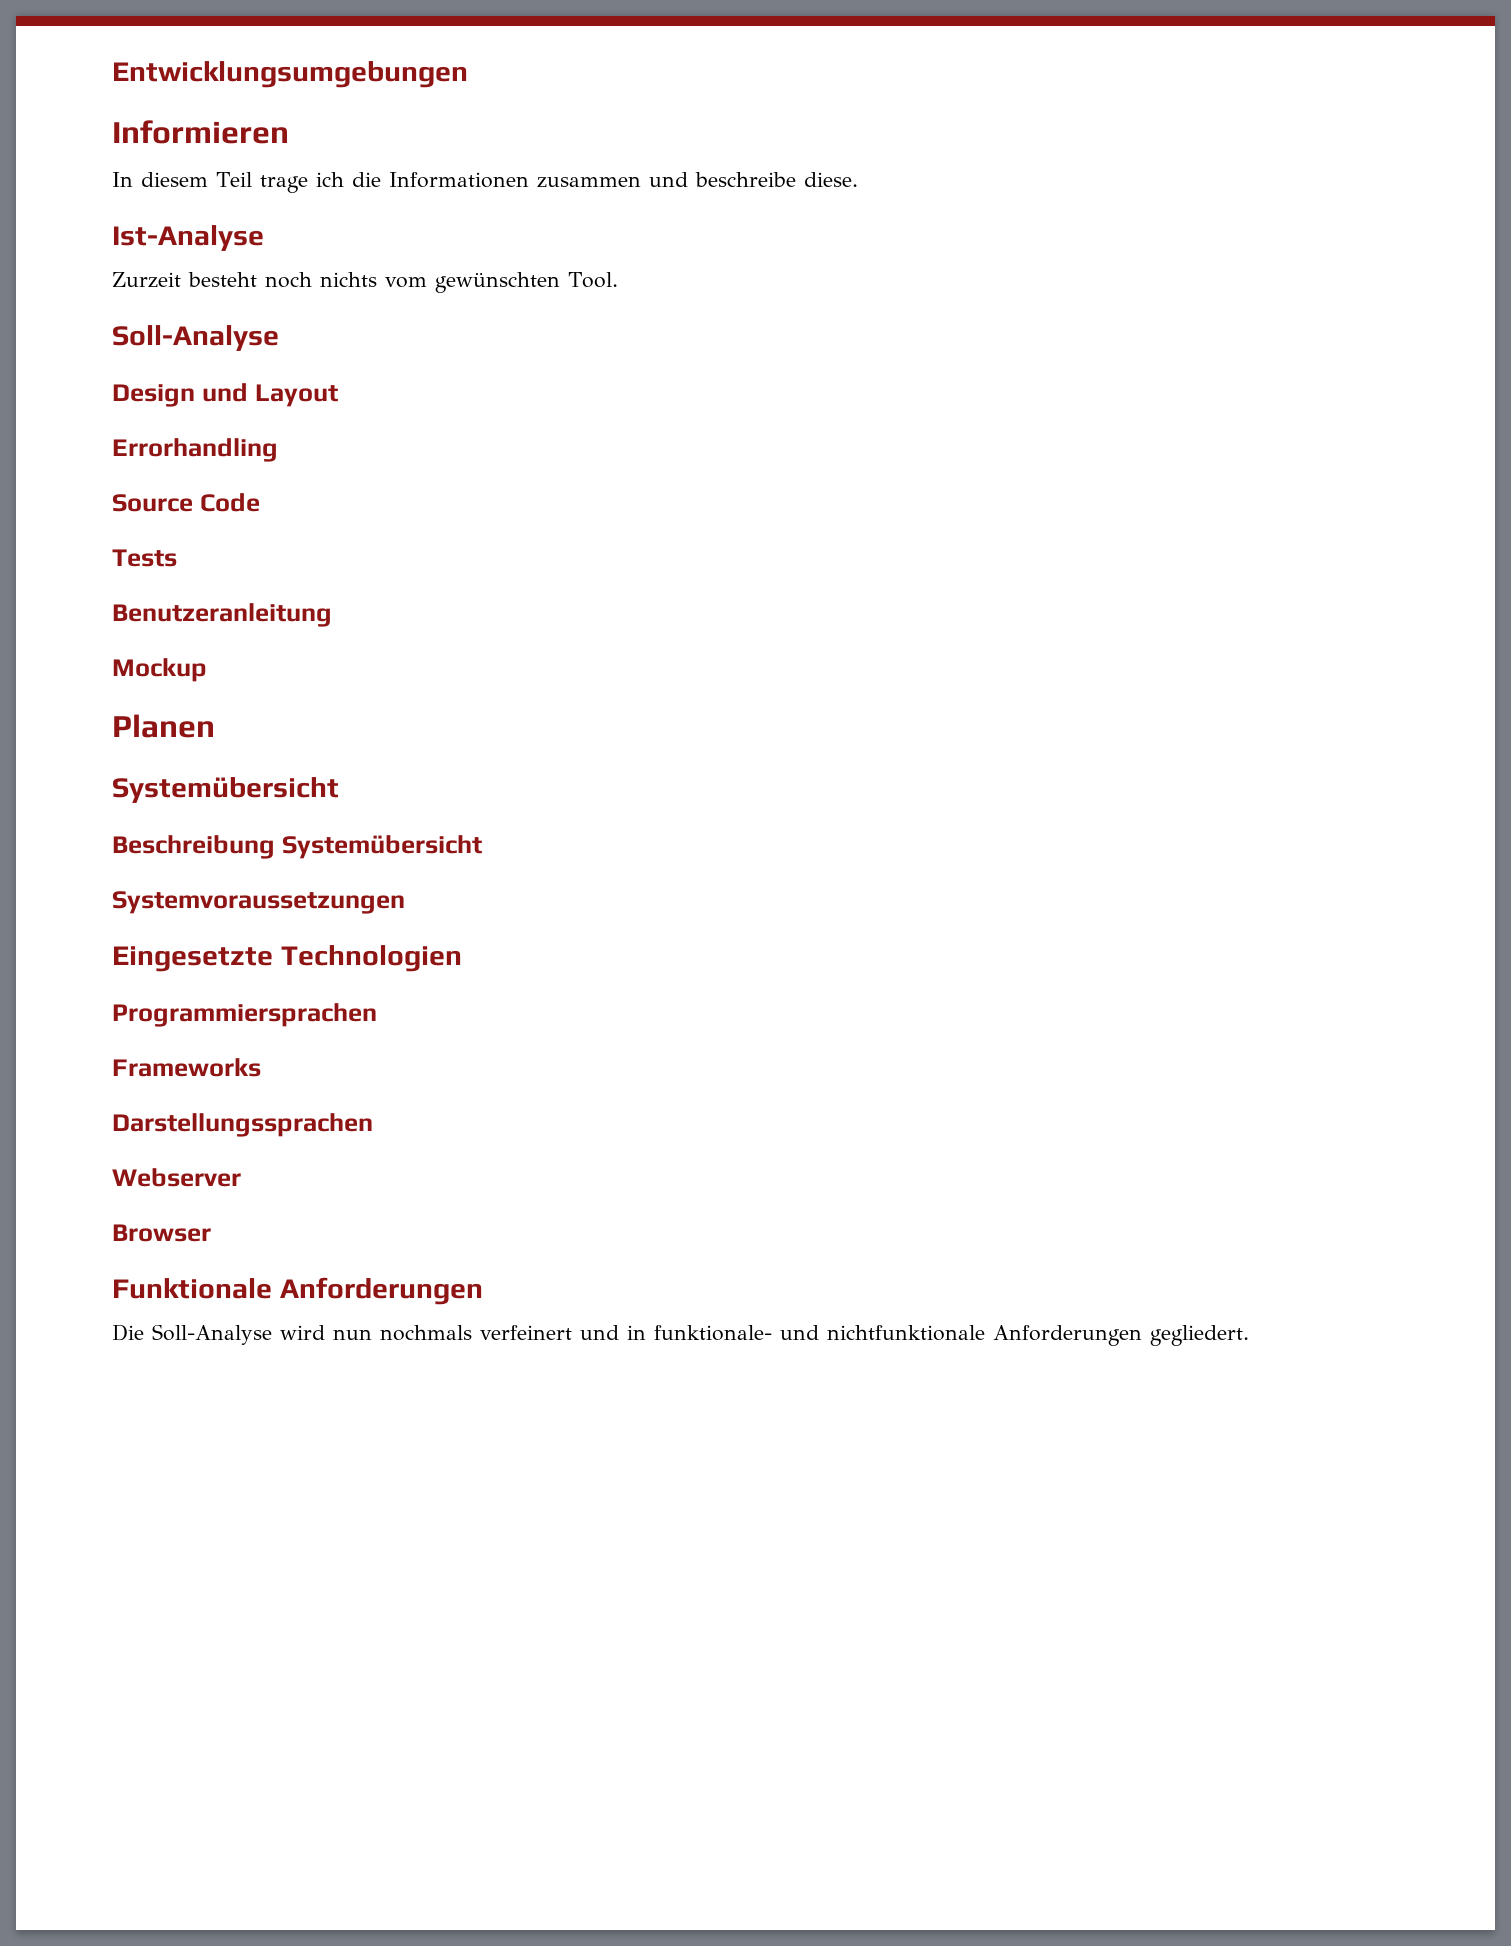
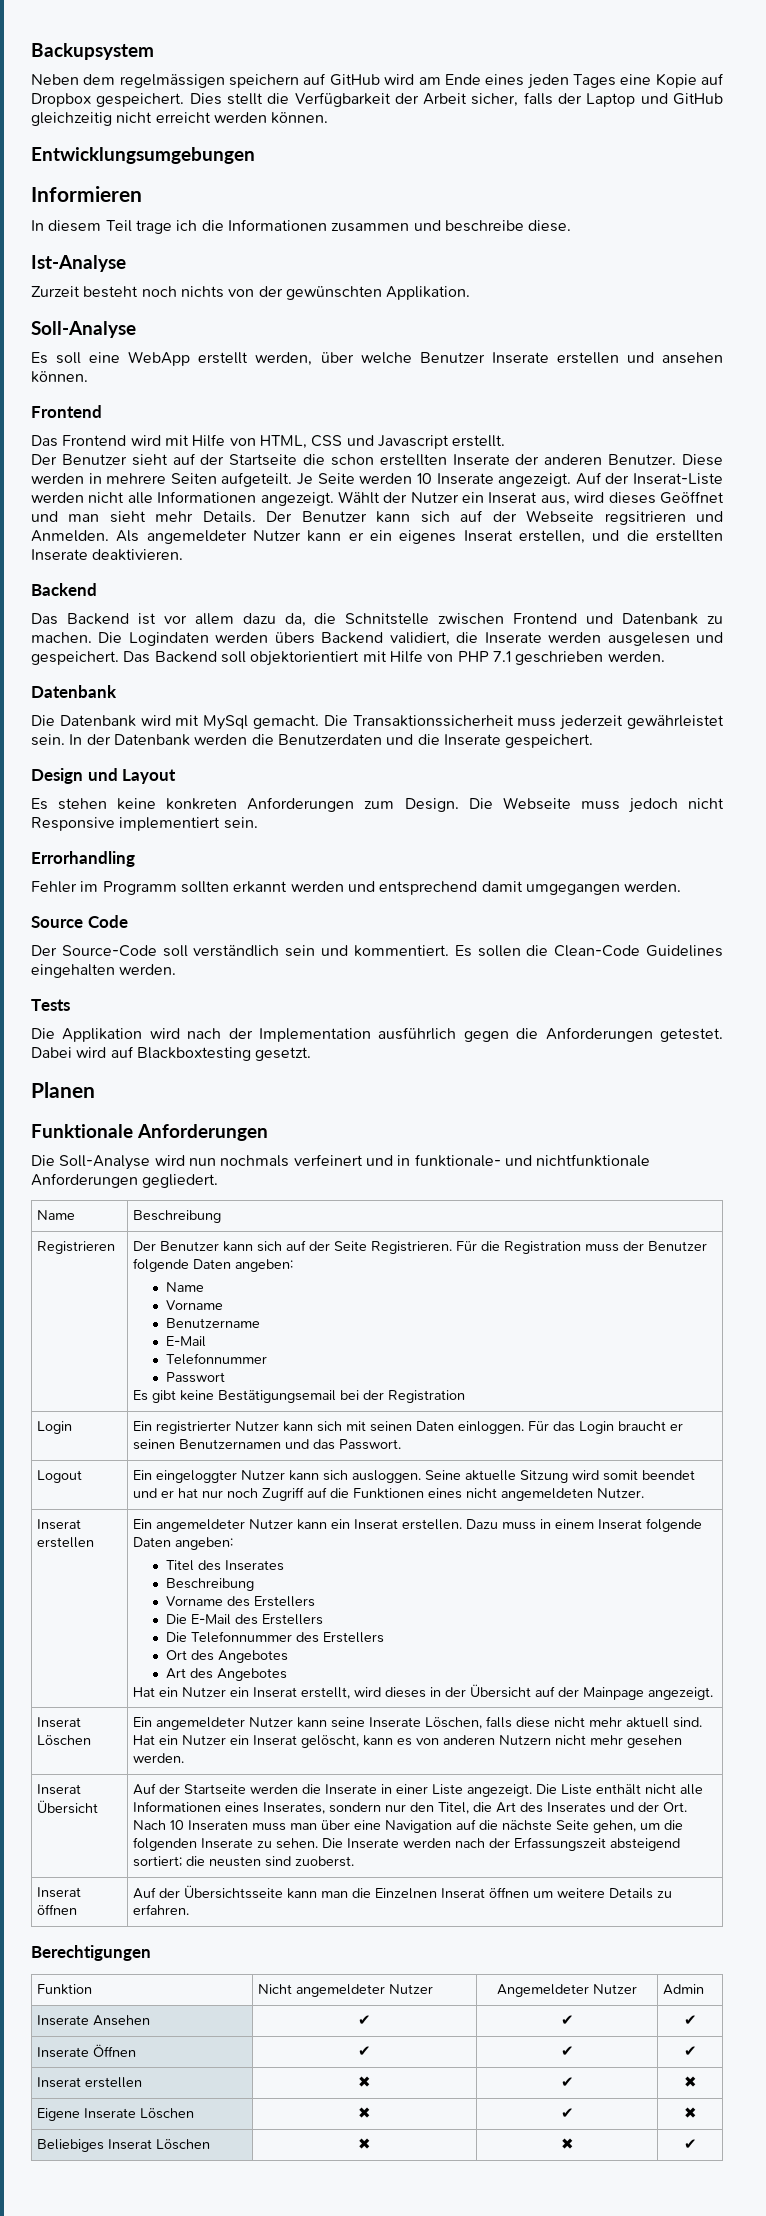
(112, 74) none -> [31,43,154,60] [31,73,724,89] [31,92,723,107] [31,112,329,126] Backupsystem // Neben dem regelmässigen speichern auf GitHub wird am Ende eines jeden Tages eine Kopie auf Dropbox gespeichert. Dies stellt die Verfügbarkeit der Arbeit sicher, falls der Laptop und GitHub gleichzeitig nicht erreicht werden können. //
[385,272,618,293] [112,325,279,351] [112,383,338,407] [112,438,278,462] [112,493,260,512] [112,549,177,567] [112,603,332,627] [112,658,207,682] [112,714,215,738] [112,777,339,803] [112,835,482,859] [112,891,405,914] [112,945,462,972] [112,1003,377,1027] [112,1058,261,1077] [112,1113,373,1137] [112,1168,241,1187] [112,1224,211,1242] vom gewünschten Tool. // Soll-Analyse // Design und Layout // Errorhandling // Source Code // Tests // Benutzeranleitung // Mockup // Planen // Systemübersicht // Beschreibung Systemübersicht // Systemvoraussetzungen // Eingesetzte Technologien // Programmiersprachen // Frameworks // Darstellungssprachen // Webserver // Browser -> [228,286,471,300] [31,321,136,338] [31,351,724,366] [31,371,88,383] [31,405,102,418] [31,434,506,449] [31,453,723,466] [31,472,724,487] [31,491,725,506] [31,510,723,525] [31,530,723,544] [31,549,184,561] [31,583,97,596] [31,613,723,627] [31,632,724,646] [31,650,665,666] [31,685,117,698] [31,715,724,730] [31,734,594,748] [31,768,177,784] [31,797,725,813] [31,817,258,831] [31,851,135,867] [31,881,682,895] [31,915,128,928] [31,945,723,957] [31,964,177,978] [31,999,70,1011] [31,1027,724,1042] [31,1046,312,1061] [31,1082,95,1098] von der gewünschten Applikation. // Soll-Analyse // Es soll eine WebApp erstellt werden, über welche Benutzer Inserate erstellen und ansehen können. // Frontend // Das Frontend wird mit Hilfe von HTML, CSS und Javascript erstellt. // Der Benutzer sieht auf der Startseite die schon erstellten Inserate der anderen Benutzer. Diese werden in mehrere Seiten aufgeteilt. Je Seite werden 10 Inserate angezeigt. Auf der Inserat-Liste werden nicht alle Informationen angezeigt. Wählt der Nutzer ein Inserat aus, wird dieses Geöffnet und man sieht mehr Details. Der Benutzer kann sich auf der Webseite regsitrieren und Anmelden. Als angemeldeter Nutzer kann er ein eigenes Inserat erstellen, und die erstellten Inserate deaktivieren. // Backend // Das Backend ist vor allem dazu da, die Schnitstelle zwischen Frontend und Datenbank zu machen. Die Logindaten werden übers Backend validiert, die Inserate werden ausgelesen und gespeichert. Das Backend soll objektorientiert mit Hilfe von PHP 7.1 geschrieben werden. // Datenbank // Die Datenbank wird mit MySql gemacht. Die Transaktionssicherheit muss jederzeit gewährleistet sein. In der Datenbank werden die Benutzerdaten und die Inserate gespeichert. // Design und Layout // Es stehen keine konkreten Anforderungen zum Design. Die Webseite muss jedoch nicht Responsive implementiert sein. // Errorhandling // Fehler im Programm sollten erkannt werden und entsprechend damit umgegangen werden. // Source Code // Der Source-Code soll verständlich sein und kommentiert. Es sollen die Clean-Code Guidelines eingehalten werden. // Tests // Die Applikation wird nach der Implementation ausführlich gegen die Anforderungen getestet. Dabei wird auf Blackboxtesting gesetzt. // Planen
(1249, 1335) none -> [37,1210,76,1220] [133,1210,222,1223] [37,1241,116,1254] [133,1240,708,1254] [133,1258,294,1272] [165,1282,204,1292] [165,1300,223,1310] [165,1318,260,1328] [165,1336,206,1347] [165,1353,267,1365] [165,1372,225,1383] [133,1390,466,1403] [37,1421,73,1434] [133,1421,684,1434] [133,1439,402,1450] [37,1470,83,1483] [133,1470,696,1483] [133,1487,645,1501] [37,1519,82,1530] [37,1537,95,1548] [133,1518,703,1532] [133,1537,234,1550] [165,1560,284,1571] [165,1578,254,1591] [165,1596,315,1607] [165,1614,323,1625] [165,1631,384,1643] [165,1650,288,1663] [165,1668,287,1681] [133,1684,714,1700] [37,1717,82,1728] [37,1735,92,1746] [133,1716,703,1730] [133,1735,683,1748] [133,1753,185,1763] [37,1784,82,1795] [37,1800,99,1814] [133,1783,704,1797] [133,1801,688,1814] [133,1819,684,1833] [133,1837,681,1851] [133,1856,355,1867] [37,1887,82,1898] [37,1904,78,1915] [133,1885,673,1899] [133,1904,190,1915] [31,1945,151,1961] [37,1984,93,1995] [258,1984,434,1997] [497,1984,638,1997] [663,1984,705,1995] [37,2015,151,2026] [358,2015,371,2025] [560,2015,574,2025] [683,2015,697,2025] [37,2044,137,2058] [358,2046,371,2056] [560,2046,574,2056] [683,2046,697,2056] [37,2077,143,2088] [358,2076,371,2087] [560,2077,574,2087] [683,2076,697,2087] [37,2108,195,2121] [358,2107,371,2118] [560,2108,574,2118] [683,2107,697,2118] [37,2139,211,2152] [358,2138,371,2149] [560,2138,574,2149] [683,2139,697,2149] // Name | Beschreibung // Registrieren | Der Benutzer kann sich auf der Seite Registrieren. Für die Registration muss der Benutzer folgende Daten angeben: // Name // Vorname // Benutzername // E-Mail // Telefonnummer // Passwort // Es gibt keine Bestätigungsemail bei der Registration // Login | Ein registrierter Nutzer kann sich mit seinen Daten einloggen. Für das Login braucht er seinen Benutzernamen und das Passwort. // Logout | Ein eingeloggter Nutzer kann sich ausloggen. Seine aktuelle Sitzung wird somit beendet und er hat nur noch Zugriff auf die Funktionen eines nicht angemeldeten Nutzer. // Inserat erstellen | Ein angemeldeter Nutzer kann ein Inserat erstellen. Dazu muss in einem Inserat folgende Daten angeben: // Titel des Inserates // Beschreibung // Vorname des Erstellers // Die E-Mail des Erstellers // Die Telefonnummer des Erstellers // Ort des Angebotes // Art des Angebotes // Hat ein Nutzer ein Inserat erstellt, wird dieses in der Übersicht auf der Mainpage angezeigt. // Inserat Löschen | Ein angemeldeter Nutzer kann seine Inserate Löschen, falls diese nicht mehr aktuell sind. Hat ein Nutzer ein Inserat gelöscht, kann es von anderen Nutzern nicht mehr gesehen werden. // Inserat Übersicht | Auf der Startseite werden die Inserate in einer Liste angezeigt. Die Liste enthält nicht alle Informationen eines Inserates, sondern nur den Titel, die Art des Inserates und der Ort. Nach 10 Inseraten muss man über eine Navigation auf die nächste Seite gehen, um die folgenden Inserate zu sehen. Die Inserate werden nach der Erfassungszeit absteigend sortiert; die neusten sind zuoberst. // Inserat öffnen | Auf der Übersichtsseite kann man die Einzelnen Inserat öffnen um weitere Details zu erfahren. // Berechtigungen // Funktion | Nicht angemeldeter Nutzer | Angemeldeter Nutzer | Admin // Inserate Ansehen | ✔ | ✔ | ✔ // Inserate Öffnen | ✔ | ✔ | ✔ // Inserat erstellen | ✖ | ✔ | ✖ // Eigene Inserate Löschen | ✖ | ✔ | ✖ // Beliebiges Inserat Löschen | ✖ | ✖ | ✔

